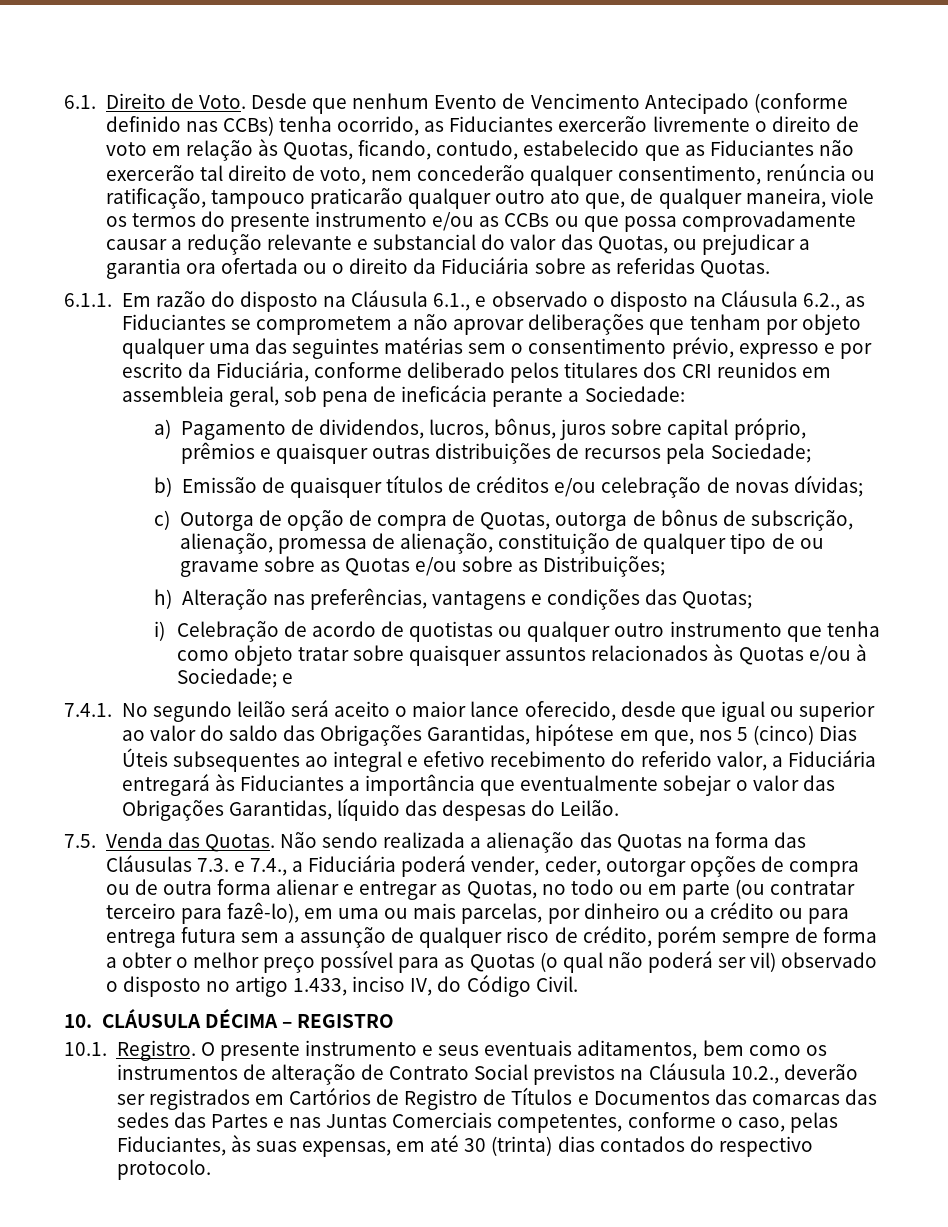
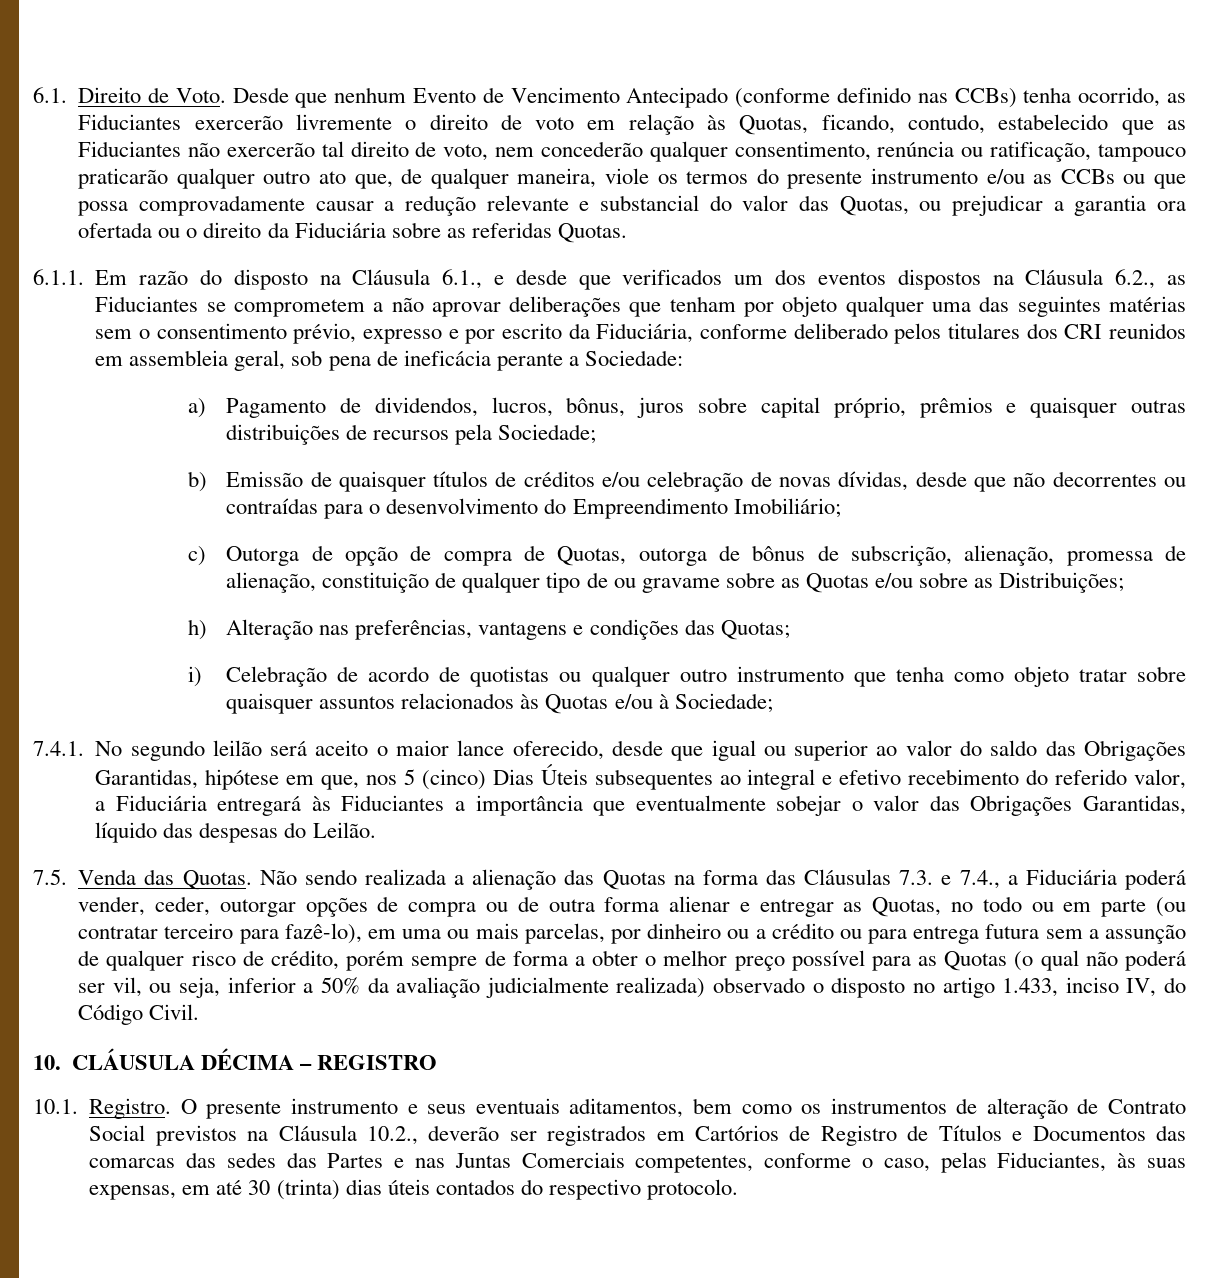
[491,291,688,312] observado o disposto -> [515,269,981,290] desde que verificados um dos eventos dispostos
[793,475,863,497] dívidas; -> [838,471,1187,492] [226,498,841,519] dívidas, desde que não decorrentes ou contraídas para o desenvolvimento do Empreendimento Imobiliário;
[281,673,293,684] e -> (773, 703) none
[750,952,777,972] vil) -> [112,977,706,998] vil, ou seja, inferior a 50% da avaliação judicialmente realizada)
(595, 1144) none -> [387,1179,430,1195] úteis

